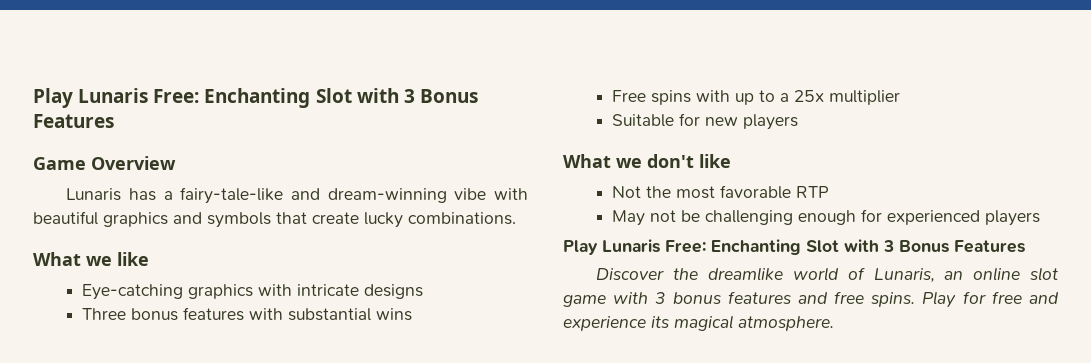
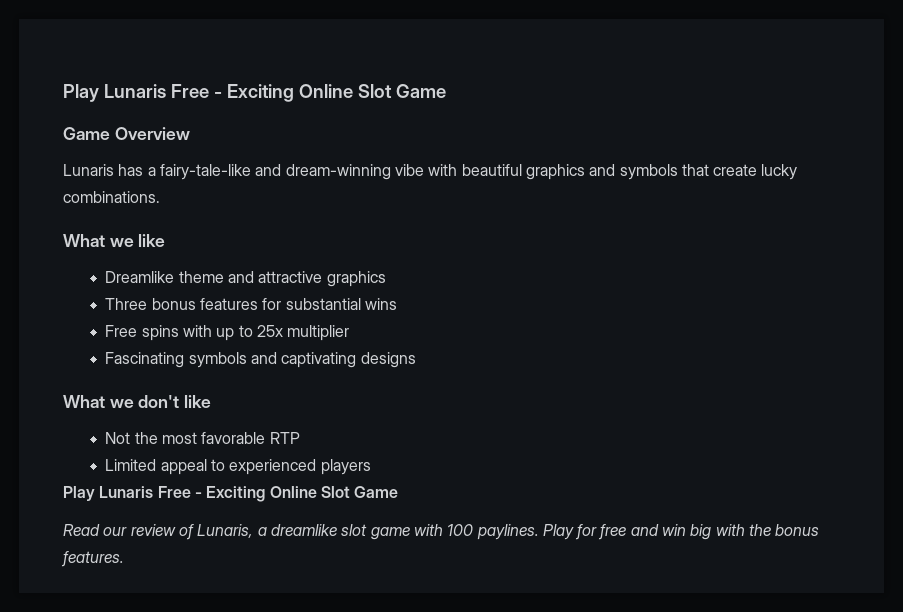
[33,88,478,108] [33,114,114,128] Play Lunaris Free: Enchanting Slot with 3 Bonus Features -> [63,84,446,102] Play Lunaris Free - Exciting Online Slot Game
[82,284,424,300] Eye-catching graphics with intricate designs -> [105,271,386,287] Dreamlike theme and attractive graphics
[249,308,284,320] with -> [262,298,282,310] for
[780,93,790,102] a -> (253, 331) none
[612,113,799,130] Suitable for new players -> [105,352,416,368] Fascinating symbols and captivating designs
[612,209,1041,226] [563,239,1025,255] [596,267,1058,283] [563,291,1059,308] [563,315,834,331] May not be challenging enough for experienced players // Play Lunaris Free: Enchanting Slot with 3 Bonus Features // Discover the dreamlike world of Lunaris, an online slot game with 3 bonus features and free spins. Play for free and experience its magical atmosphere. -> [105,459,371,475] [63,486,399,502] [63,524,820,540] [61,551,124,567] Limited appeal to experienced players // Play Lunaris Free - Exciting Online Slot Game // Read our review of Lunaris, a dreamlike slot game with 100 paylines. Play for free and win big with the bonus features.

